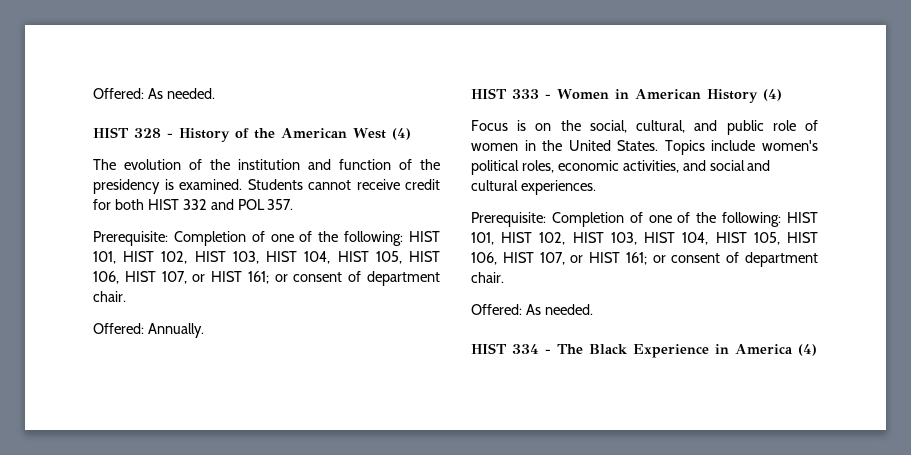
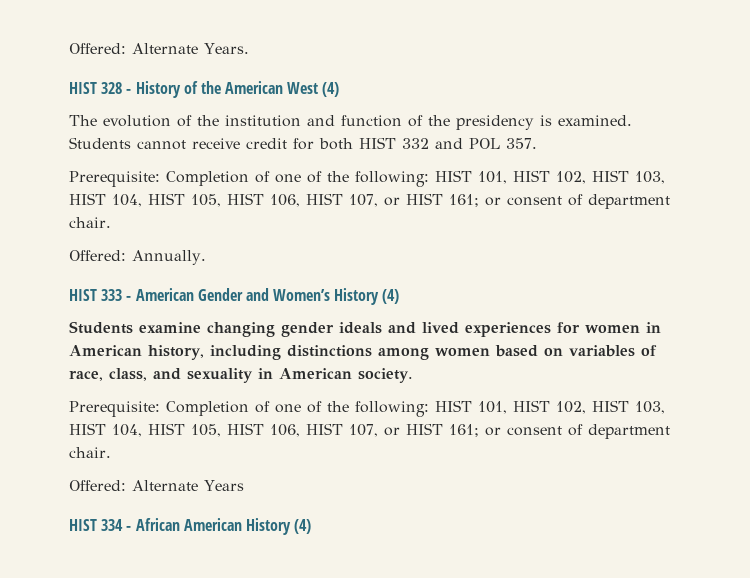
[93,88,215,99] Offered: As needed. -> [69,43,249,54] Offered: Alternate Years.
[557,89,782,103] [471,120,818,135] [471,140,818,155] [471,160,771,175] [471,180,596,195] Women in American History (4) // Focus is on the social, cultural, and public role of women in the United States. Topics include women's political roles, economic activities, and social and cultural experiences. -> [135,288,400,305] [69,321,661,337] [69,345,657,360] [69,368,413,383] American Gender and Women’s History (4) // Students examine changing gender ideals and lived experiences for women in American history, including distinctions among women based on variables of race, class, and sexuality in American society.
[525,304,593,315] As needed. -> [132,480,244,491] Alternate Years
[557,344,793,358] The Black Experience in America -> [135,518,291,535] African American History

